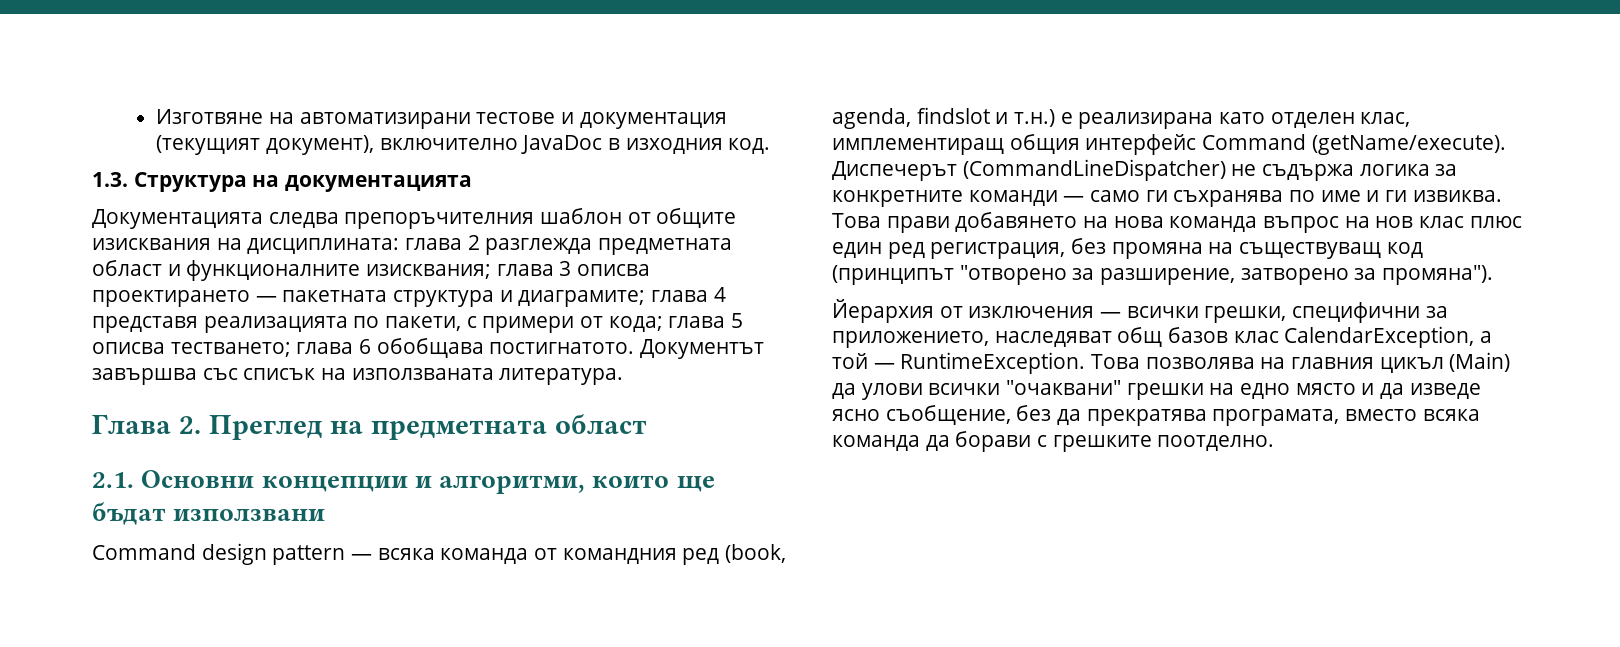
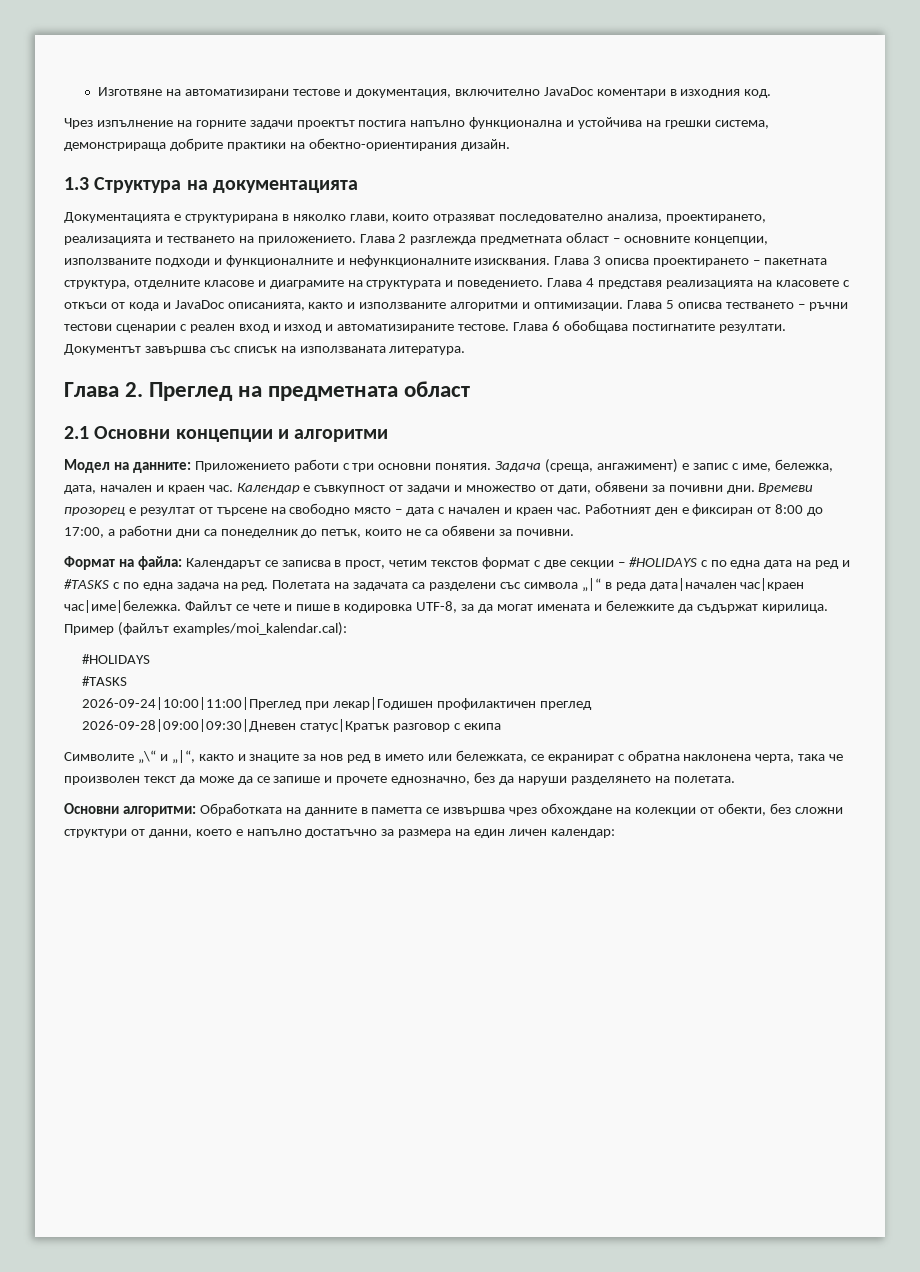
[579,112,727,129] [156,135,374,155] документация (текущият документ), -> [355,89,451,98] документация,
(603, 144) none -> [596,89,666,98] коментари
[92,172,473,192] [92,208,737,229] [92,235,733,255] [92,260,651,281] [92,287,726,307] [92,313,744,333] [92,338,635,358] 1.3. Структура на документацията // Документацията следва препоръчителния шаблон от общите изисквания на дисциплината: глава 2 разглежда предметната област и функционалните изисквания; глава 3 описва проектирането — пакетната структура и диаграмите; глава 4 представя реализацията по пакети, с примери от кода; глава 5 описва тестването; глава 6 обобщава постигнатото. -> [64,117,769,129] [64,138,510,151] [64,177,358,193] [64,212,767,223] [64,232,768,245] [64,255,827,267] [64,278,850,289] [64,300,848,311] [64,320,786,333] Чрез изпълнение на горните задачи проектът постига напълно функционална и устойчива на грешки система, демонстрираща добрите практики на обектно-ориентирания дизайн. // 1.3 Структура на документацията // Документацията е структурирана в няколко глави, които отразяват последователно анализа, проектирането, реализацията и тестването на приложението. Глава 2 разглежда предметната област – основните концепции, използваните подходи и функционалните и нефункционалните изисквания. Глава 3 описва проектирането – пакетната структура, отделните класове и диаграмите на структурата и поведението. Глава 4 представя реализацията на класовете с откъси от кода и JavaDoc описанията, както и използваните алгоритми и оптимизации. Глава 5 описва тестването – ръчни тестови сценарии с реален вход и изход и автоматизираните тестове. Глава 6 обобщава постигнатите резултати.
[92,472,134,488] 2.1. -> [64,426,89,439] 2.1
[439,475,715,494] [92,502,326,525] [92,543,787,565] [832,107,1411,129] [832,134,1506,155] [832,159,1458,181] [832,190,1502,207] [832,212,1522,233] [832,238,1423,259] [832,265,1494,285] [832,299,1448,323] [832,326,1493,348] [832,352,1511,374] [832,380,1481,400] [832,405,1480,426] [832,431,1275,452] алгоритми, които ще бъдат използвани // Command design pattern — всяка команда от командния ред (book, agenda, findslot и т.н.) е реализирана като отделен клас, имплементиращ общия интерфейс Command (getName/execute). Диспечерът (CommandLineDispatcher) не съдържа логика за конкретните команди — само ги съхранява по име и ги извиква. Това прави добавянето на нова команда въпрос на нов клас плюс един ред регистрация, без промяна на съществуващ код (принципът "отворено за разширение, затворено за промяна"). // Йерархия от изключения — всички грешки, специфични за приложението, наследяват общ базов клас CalendarException, а той — RuntimeException. Това позволява на главния цикъл (Main) да улови всички "очаквани" грешки на едно място и да изведе ясно съобщение, без да прекратява програмата, вместо всяка команда да борави с грешките поотделно. -> [294,429,389,442] [64,459,833,473] [64,481,814,494] [64,503,824,516] [64,525,574,538] [64,556,851,570] [64,578,805,592] [64,600,828,613] [64,622,347,636] [82,654,151,664] [82,676,128,686] [82,697,592,710] [82,719,501,732] [64,750,844,764] [64,772,735,785] [64,803,843,817] [64,829,615,838] алгоритми // Модел на данните: Приложението работи с три основни понятия. Задача (среща, ангажимент) е запис с име, бележка, дата, начален и краен час. Календар е съвкупност от задачи и множество от дати, обявени за почивни дни. Времеви прозорец е резултат от търсене на свободно място – дата с начален и краен час. Работният ден е фиксиран от 8:00 до 17:00, а работни дни са понеделник до петък, които не са обявени за почивни. // Формат на файла: Календарът се записва в прост, четим текстов формат с две секции – #HOLIDAYS с по една дата на ред и #TASKS с по една задача на ред. Полетата на задачата са разделени със символа „|“ в реда дата|начален час|краен час|име|бележка. Файлът се чете и пише в кодировка UTF-8, за да могат имената и бележките да съдържат кирилица. Пример (файлът examples/moi_kalendar.cal): // #HOLIDAYS // #TASKS // 2026-09-24|10:00|11:00|Преглед при лекар|Годишен профилактичен преглед // 2026-09-28|09:00|09:30|Дневен статус|Кратък разговор с екипа // Символите „\“ и „|“, както и знаците за нов ред в името или бележката, се екранират с обратна наклонена черта, така че произволен текст да може да се запише и прочете еднозначно, без да наруши разделянето на полетата. // Основни алгоритми: Обработката на данните в паметта се извършва чрез обхождане на колекции от обекти, без сложни структури от данни, което е напълно достатъчно за размера на един личен календар:

